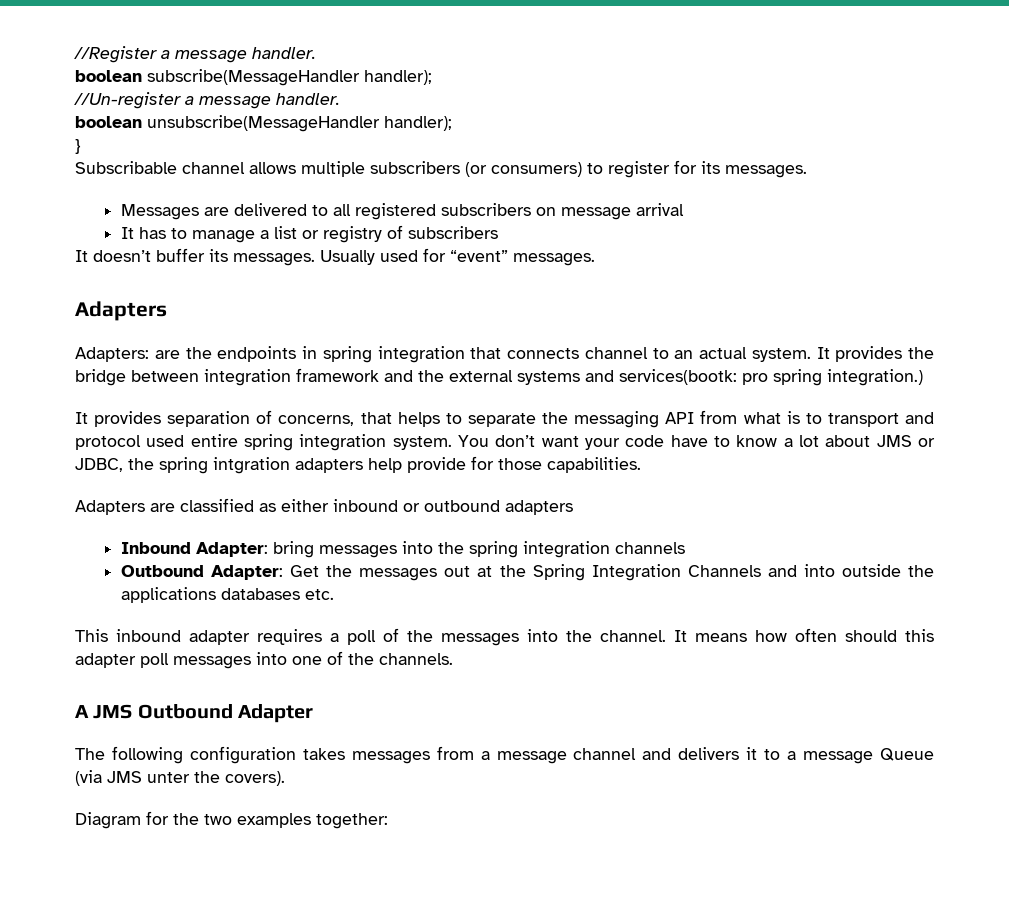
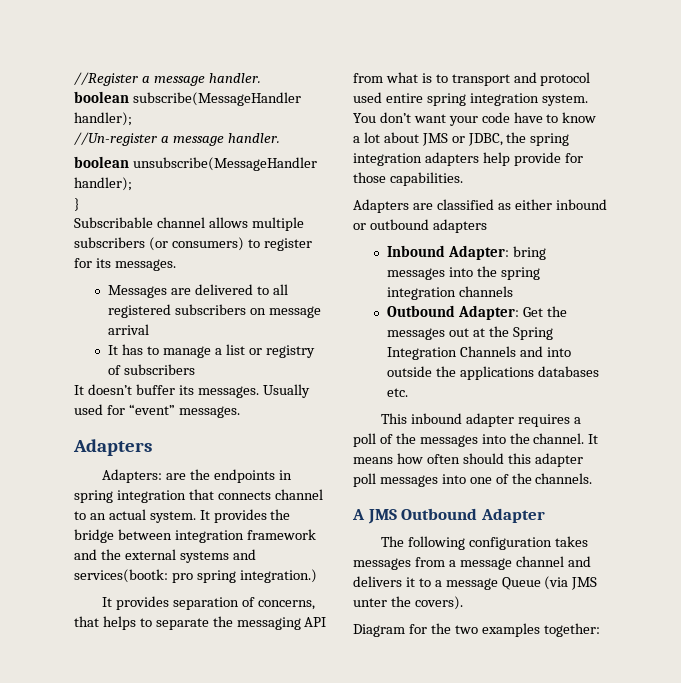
[213,457,290,474] intgration -> [353,153,422,166] integration

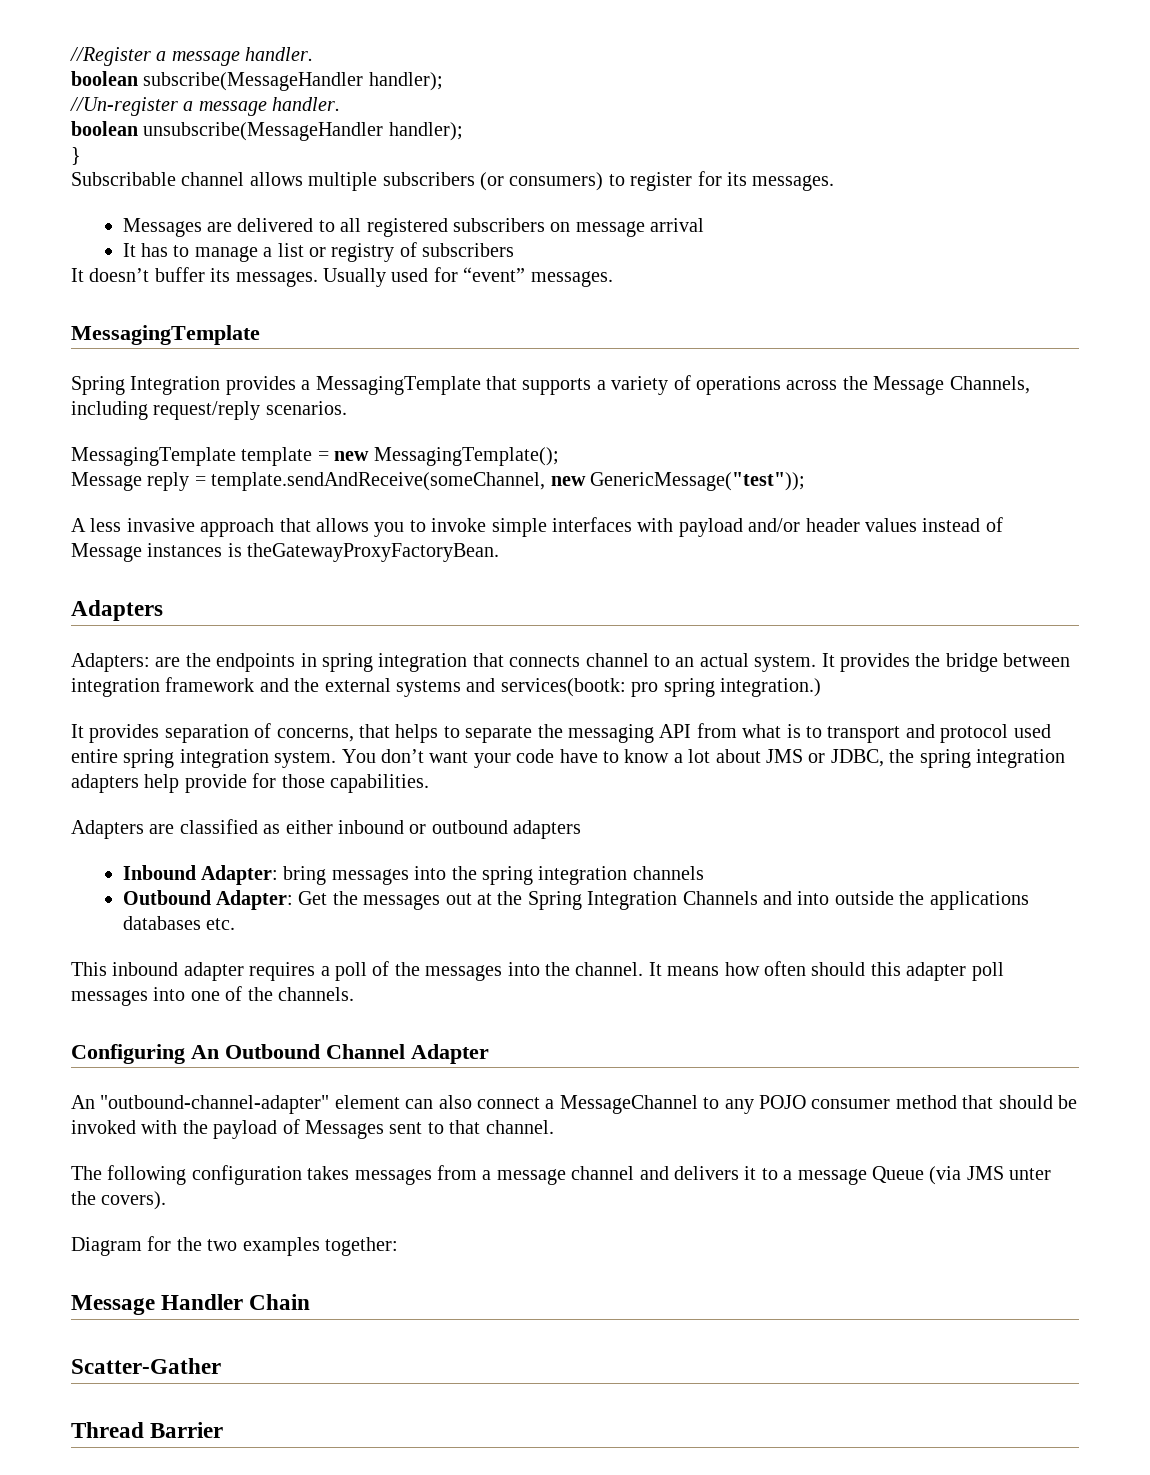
(240, 412) none -> [71,325,260,345] [71,375,1030,395] [71,401,347,420] [71,447,559,466] [71,472,805,491] [71,517,1003,537] [71,543,500,562] // MessagingTemplate // Spring Integration provides a MessagingTemplate that supports a variety of operations across the Message Channels, including request/reply scenarios. // MessagingTemplate template = new MessagingTemplate(); // Message reply = template.sendAndReceive(someChannel, new GenericMessage("test")); // A less invasive approach that allows you to invoke simple interfaces with payload and/or header values instead of Message instances is theGatewayProxyFactoryBean.
[352,508,545,524] A JMS Outbound Adapter -> [71,1044,489,1064] [71,1095,1077,1114] [71,1119,554,1139] Configuring An Outbound Channel Adapter // An "outbound-channel-adapter" element can also connect a MessageChannel to any POJO consumer method that should be invoked with the payload of Messages sent to that channel.
(600, 630) none -> [71,1294,311,1315] [71,1358,221,1374] [71,1422,224,1438] // Message Handler Chain // Scatter-Gather // Thread Barrier

